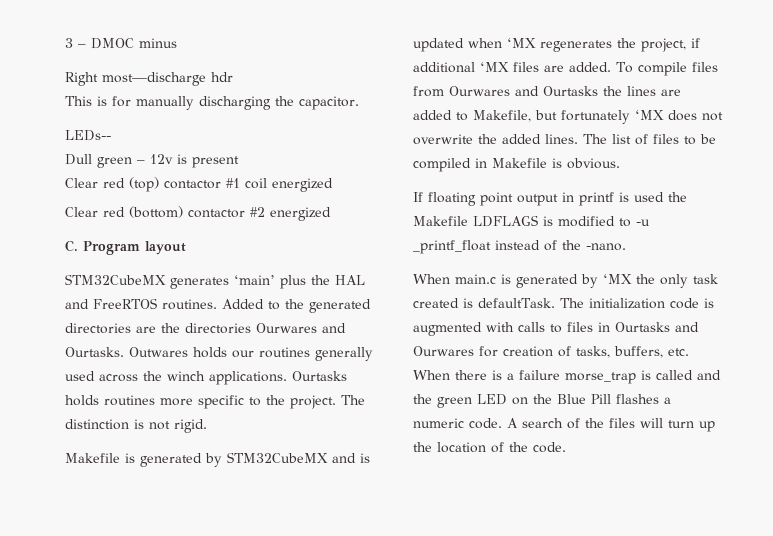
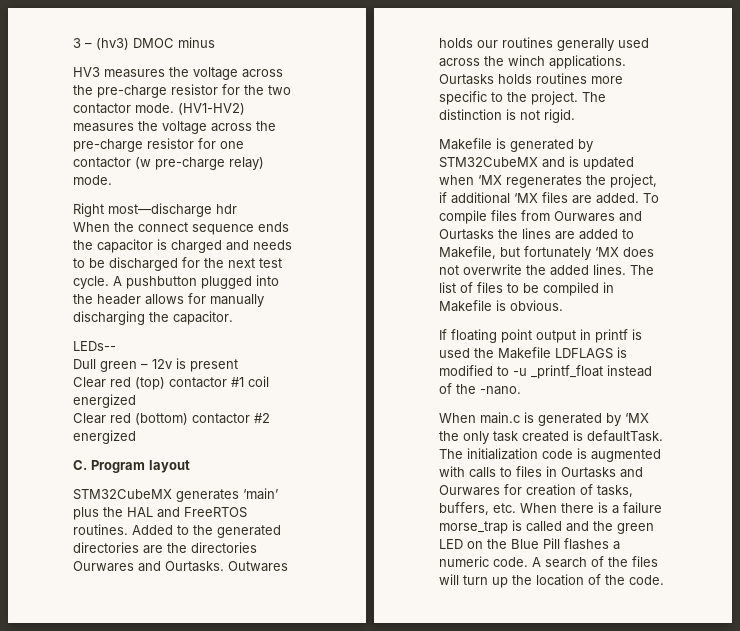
(86, 46) none -> [96,38,129,50] (hv3)
[65,72,233,86] [65,96,107,106] Right most—discharge hdr // This is -> [73,67,283,80] [73,84,291,98] [73,103,245,115] [73,121,276,134] [73,138,244,152] [73,157,264,170] [73,175,112,185] [73,203,237,217] [73,222,289,235] [73,239,292,253] [73,257,282,271] [73,275,279,289] [73,294,184,305] HV3 measures the voltage across the pre-charge resistor for the two contactor mode. (HV1-HV2) measures the voltage across the pre-charge resistor for one contactor (w pre-charge relay) mode. // Right most—discharge hdr // When the connect sequence ends the capacitor is charged and needs to be discharged for the next test cycle. A pushbutton plugged into the header allows

